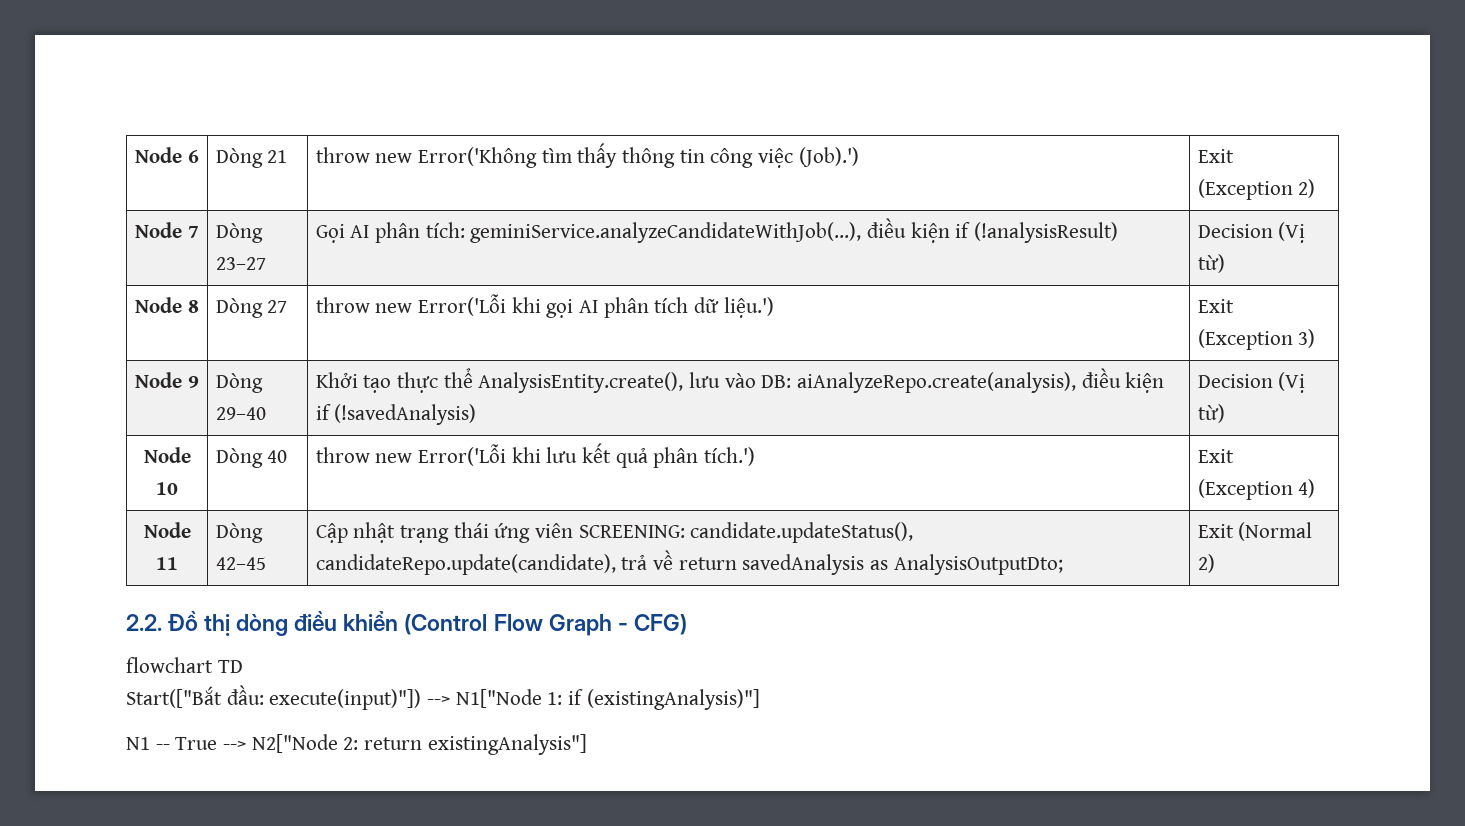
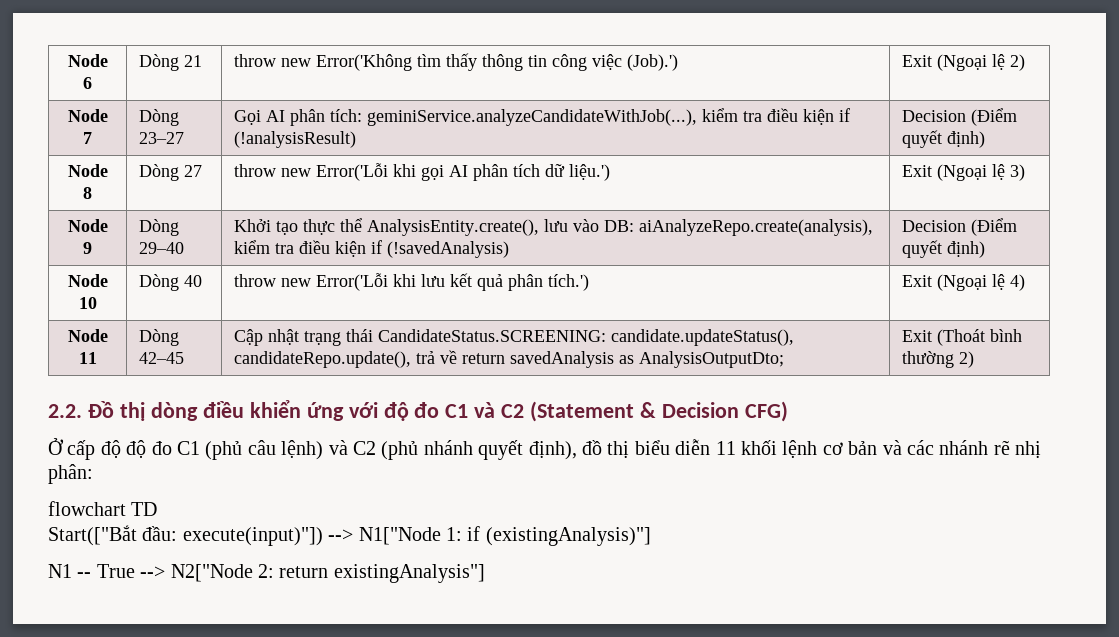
[1197,179,1293,200] (Exception -> [936,54,1005,71] (Ngoại lệ
(862, 232) none -> [701,108,762,122] kiểm tra
[1278,222,1306,243] [1197,254,1225,273] (Vị từ) -> [970,108,1017,126] [901,130,985,148] (Điểm quyết định)
[1197,329,1293,350] (Exception -> [936,164,1005,181] (Ngoại lệ
(1077, 382) none -> [233,240,294,254] kiểm tra
[1278,372,1306,393] [1197,404,1225,423] (Vị từ) -> [970,218,1017,236] [901,240,985,258] (Điểm quyết định)
[1197,479,1293,500] (Exception -> [936,274,1005,291] (Ngoại lệ
[494,522,914,543] [315,554,616,575] ứng viên SCREENING: candidate.updateStatus(), candidateRepo.update(candidate), -> [377,329,794,346] [233,351,411,368] CandidateStatus.SCREENING: candidate.updateStatus(), candidateRepo.update(),
[1238,522,1313,541] (Normal -> [936,329,1022,346] [901,351,954,368] (Thoát bình thường
[404,614,687,636] (Control Flow Graph - CFG) -> [306,401,789,422] [48,438,1042,460] [48,464,93,484] ứng với độ đo C1 và C2 (Statement & Decision CFG) // Ở cấp độ độ đo C1 (phủ câu lệnh) và C2 (phủ nhánh quyết định), đồ thị biểu diễn 11 khối lệnh cơ bản và các nhánh rẽ nhị phân:

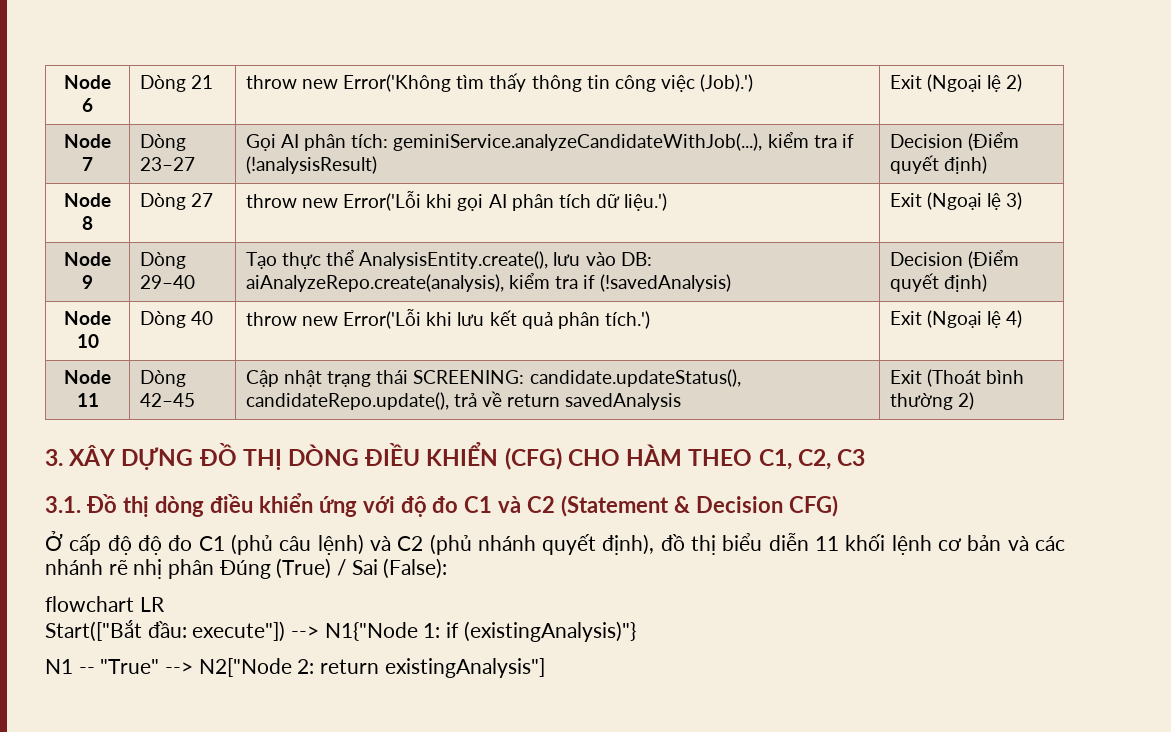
[766,108,834,125] điều kiện -> (837, 141) none
[233,219,298,235] Khởi tạo -> [245,252,277,269] Tạo
[298,240,366,257] điều kiện -> (579, 282) none
[377,329,606,342] CandidateStatus.SCREENING: -> [413,370,525,384] SCREENING:
[618,351,784,368] as AnalysisOutputDto; -> (682, 401) none
[48,404,82,418] 2.2. -> [45,442,865,470] [45,496,81,513] 3. XÂY DỰNG ĐỒ THỊ DÒNG ĐIỀU KHIỂN (CFG) CHO HÀM THEO C1, C2, C3 // 3.1.
[48,464,93,484] phân: -> [168,558,448,579] phân Đúng (True) / Sai (False):
[131,502,158,516] TD -> [139,597,165,612] LR
[182,527,441,546] execute(input)"]) --> N1["Node -> [192,621,418,642] execute"]) --> N1{"Node
[485,527,651,546] (existingAnalysis)"] -> [463,621,636,642] (existingAnalysis)"}
[96,564,135,578] True -> [100,659,160,674] "True"

